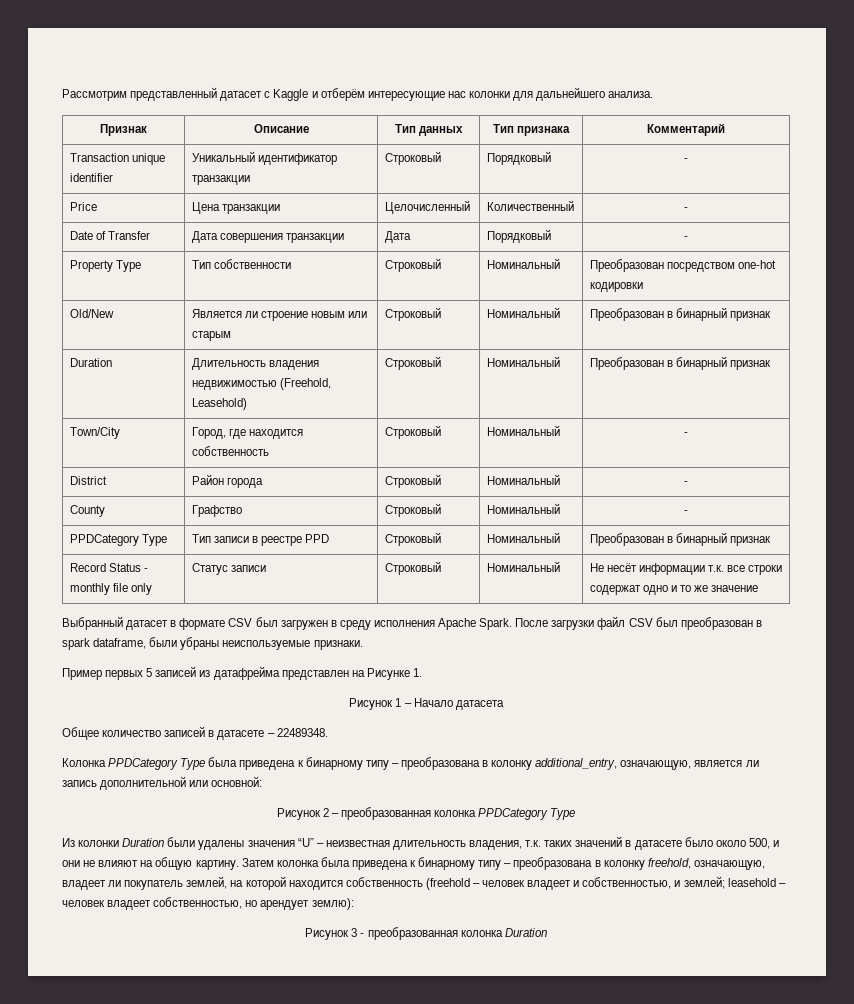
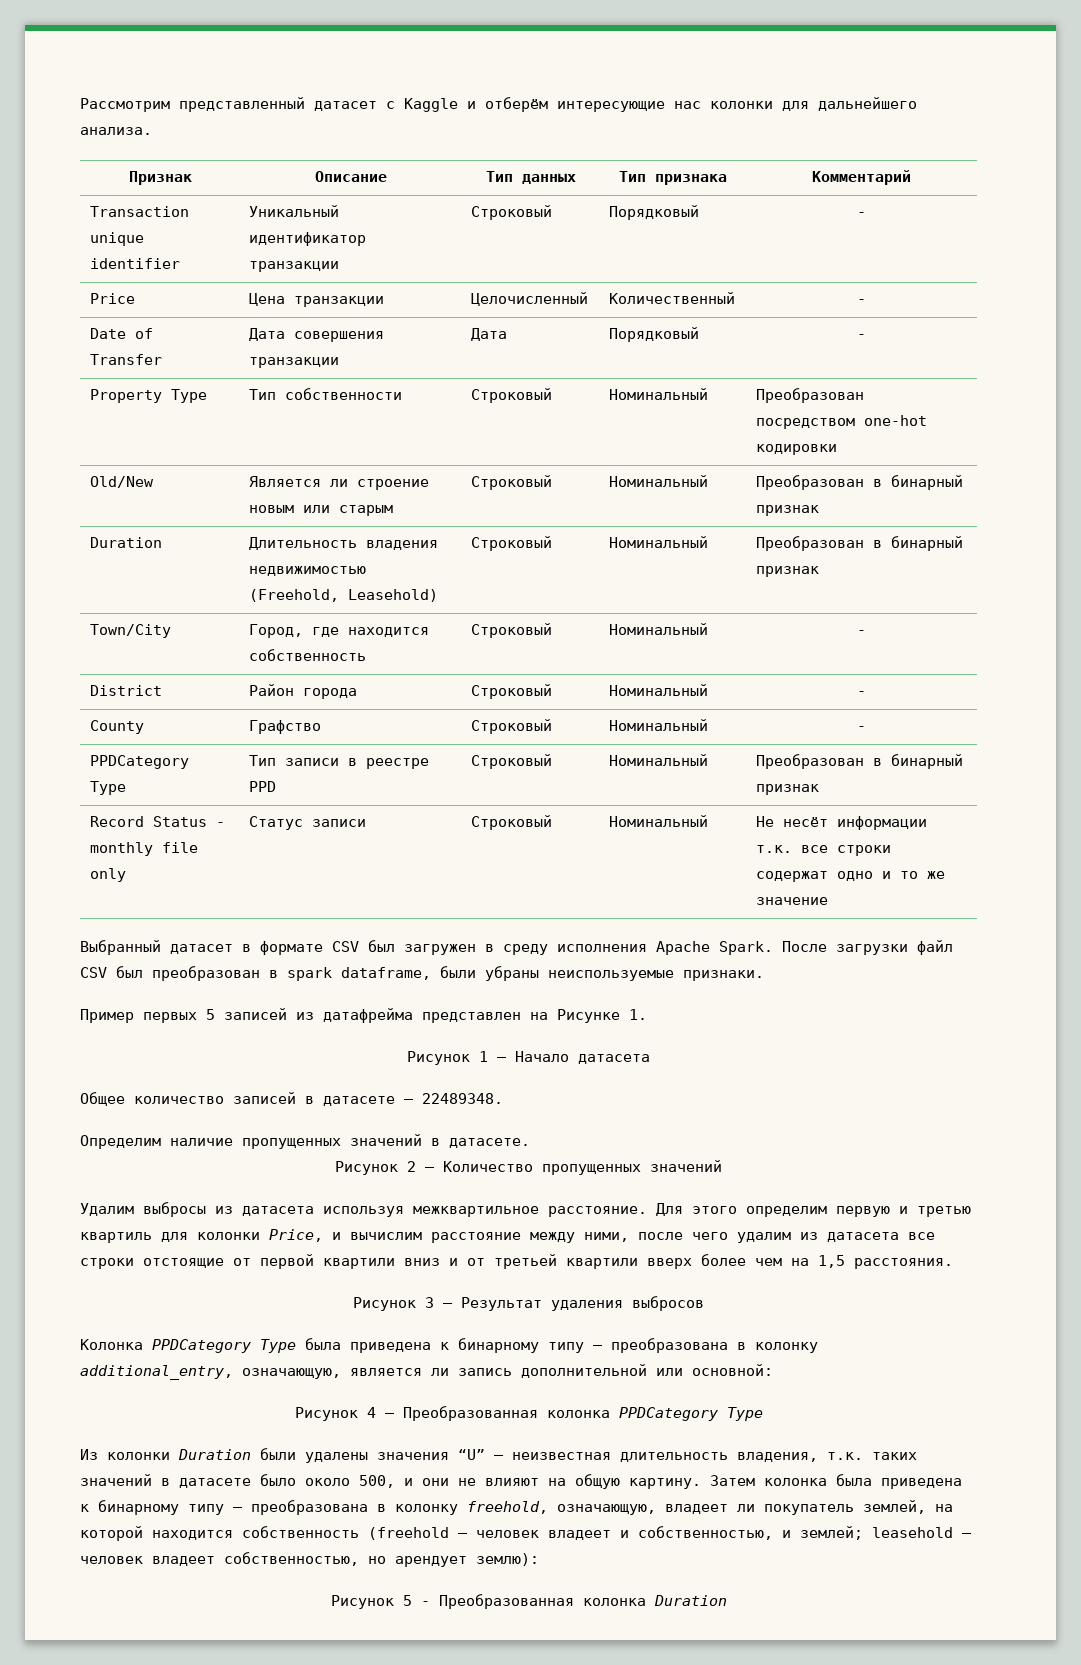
(328, 732) none -> [80,1134,530,1149] [335,1160,722,1175] [80,1202,971,1217] [80,1229,935,1243] [80,1254,953,1269] [353,1296,704,1311] // Определим наличие пропущенных значений в датасете. // Рисунок 2 – Количество пропущенных значений // Удалим выбросы из датасета используя межквартильное расстояние. Для этого определим первую и третью квартиль для колонки Price, и вычислим расстояние между ними, после чего удалим из датасета все строки отстоящие от первой квартили вниз и от третьей квартили вверх более чем на 1,5 расстояния. // Рисунок 3 – Результат удаления выбросов
[322,807,432,820] 2 – преобразованная -> [366,1406,538,1421] 4 – Преобразованная
[351,927,458,940] 3 - преобразованная -> [402,1594,574,1609] 5 - Преобразованная

